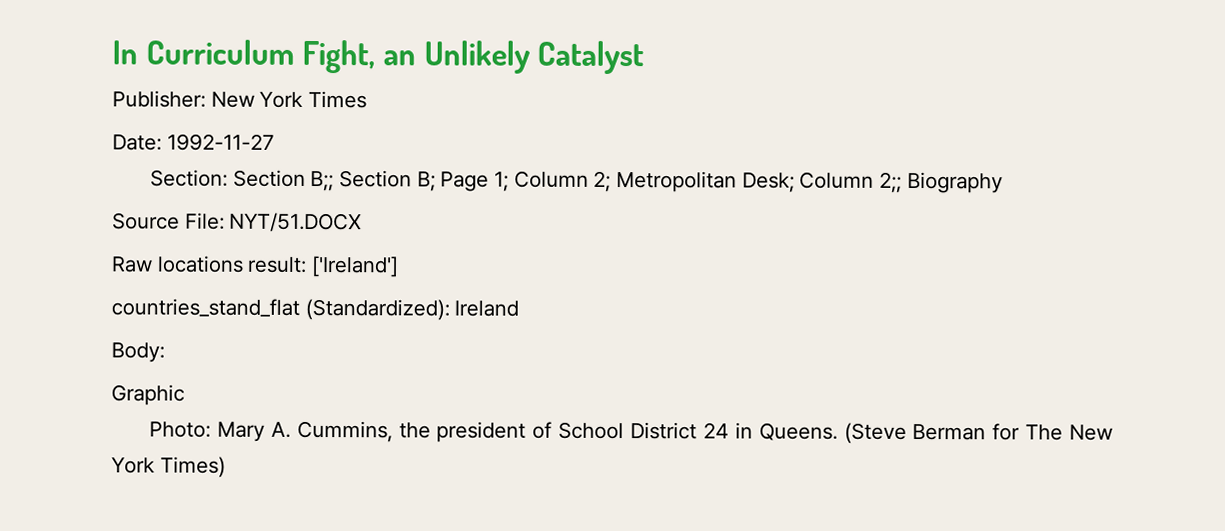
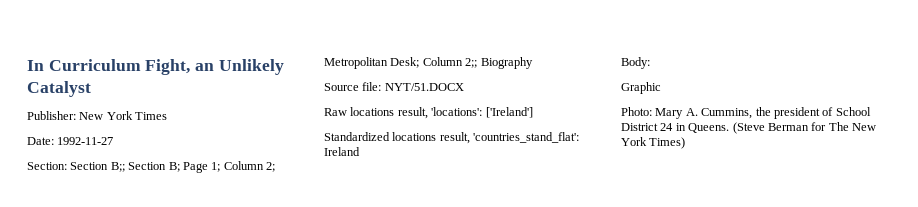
[184,212,225,230] File: -> [362,82,382,91] file:
[247,256,308,273] result: -> [397,107,483,119] result, 'locations':
[111,298,450,321] countries_stand_flat (Standardized): -> [324,132,580,144] Standardized locations result, 'countries_stand_flat':

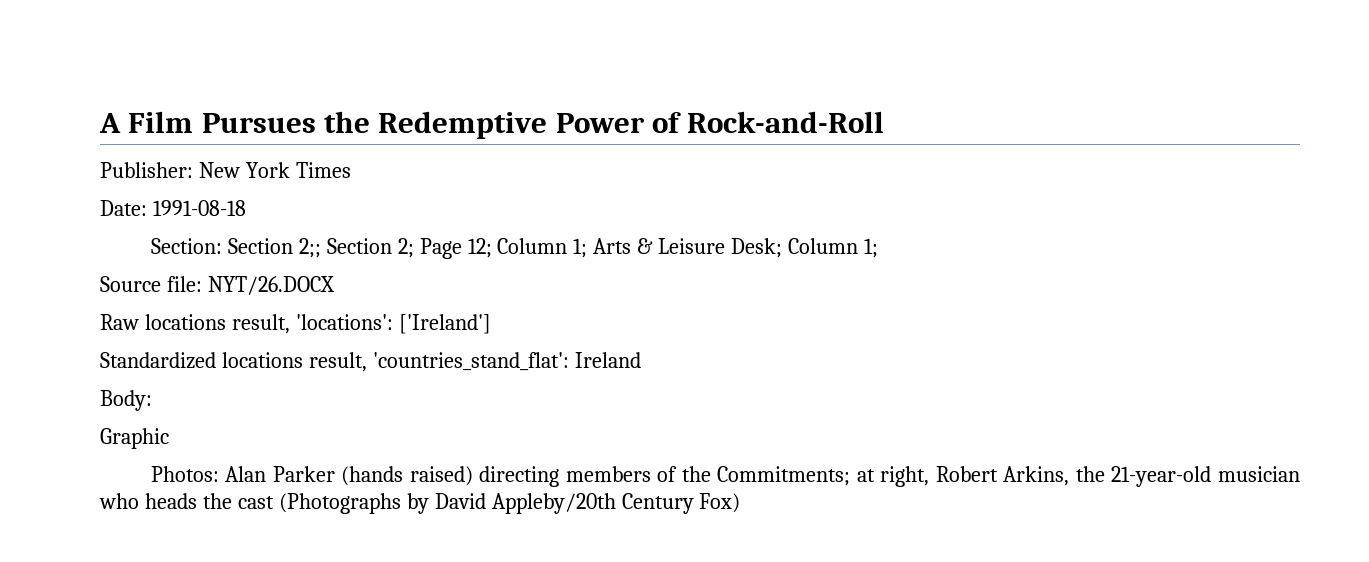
[27,59,284,75] [27,81,91,97] In Curriculum Fight, an Unlikely Catalyst -> [99,111,884,139] A Film Pursues the Redemptive Power of Rock-and-Roll
[57,137,114,145] 1992-11-27 -> [152,200,246,216] 1991-08-18
[110,161,275,173] [324,57,533,69] B;; Section B; Page 1; Column 2; Metropolitan Desk; Column 2;; Biography -> [298,238,879,259] 2;; Section 2; Page 12; Column 1; Arts & Leisure Desk; Column 1;
[384,83,464,91] NYT/51.DOCX -> [207,276,335,295] NYT/26.DOCX
[621,107,871,119] [621,122,876,134] [621,137,686,149] Photo: Mary A. Cummins, the president of School District 24 in Queens. (Steve Berman for The New York Times) -> [150,466,1301,487] [99,493,741,514] Photos: Alan Parker (hands raised) directing members of the Commitments; at right, Robert Arkins, the 21-year-old musician who heads the cast (Photographs by David Appleby/20th Century Fox)

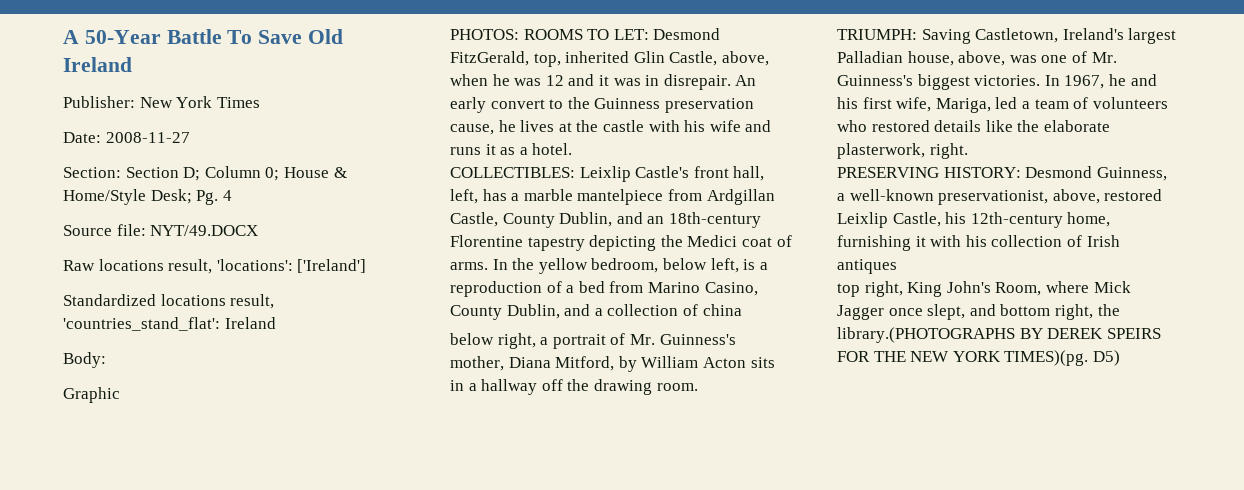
[128,111,884,139] Film Pursues the Redemptive Power of Rock-and-Roll -> [84,29,344,44] [63,57,132,72] 50-Year Battle To Save Old Ireland
[152,200,246,216] 1991-08-18 -> [105,132,190,143] 2008-11-27
[298,238,879,259] 2;; Section 2; Page 12; Column 1; Arts & Leisure Desk; Column 1; -> [183,166,347,181] [63,189,232,205] D; Column 0; House & Home/Style Desk; Pg. 4
[207,276,335,295] NYT/26.DOCX -> [150,225,259,236] NYT/49.DOCX
[150,466,1301,487] [99,493,741,514] Photos: Alan Parker (hands raised) directing members of the Commitments; at right, Robert Arkins, the 21-year-old musician who heads the cast (Photographs by David Appleby/20th Century Fox) -> [450,28,721,40] [450,51,769,67] [450,74,757,90] [450,97,754,113] [450,120,772,135] [450,143,573,155] [450,166,765,182] [450,189,775,205] [450,212,761,228] [450,235,792,251] [450,258,768,274] [450,281,758,297] [450,304,742,320] [450,333,736,349] [450,356,775,372] [450,379,698,395] [837,28,1177,44] [837,51,1117,66] [837,74,1157,90] [837,97,1168,113] [837,120,1110,132] [837,143,968,159] [837,166,1167,181] [837,189,1163,205] [837,212,1111,228] [837,235,1120,251] [837,259,897,274] [837,281,1131,297] [837,304,1120,320] [837,327,1161,343] [837,350,1120,366] PHOTOS: ROOMS TO LET: Desmond FitzGerald, top, inherited Glin Castle, above, when he was 12 and it was in disrepair. An early convert to the Guinness preservation cause, he lives at the castle with his wife and runs it as a hotel. // COLLECTIBLES: Leixlip Castle's front hall, left, has a marble mantelpiece from Ardgillan Castle, County Dublin, and an 18th-century Florentine tapestry depicting the Medici coat of arms. In the yellow bedroom, below left, is a reproduction of a bed from Marino Casino, County Dublin, and a collection of china // below right, a portrait of Mr. Guinness's mother, Diana Mitford, by William Acton sits in a hallway off the drawing room. // TRIUMPH: Saving Castletown, Ireland's largest Palladian house, above, was one of Mr. Guinness's biggest victories. In 1967, he and his first wife, Mariga, led a team of volunteers who restored details like the elaborate plasterwork, right. // PRESERVING HISTORY: Desmond Guinness, a well-known preservationist, above, restored Leixlip Castle, his 12th-century home, furnishing it with his collection of Irish antiques // top right, King John's Room, where Mick Jagger once slept, and bottom right, the library.(PHOTOGRAPHS BY DEREK SPEIRS FOR THE NEW YORK TIMES)(pg. D5)

